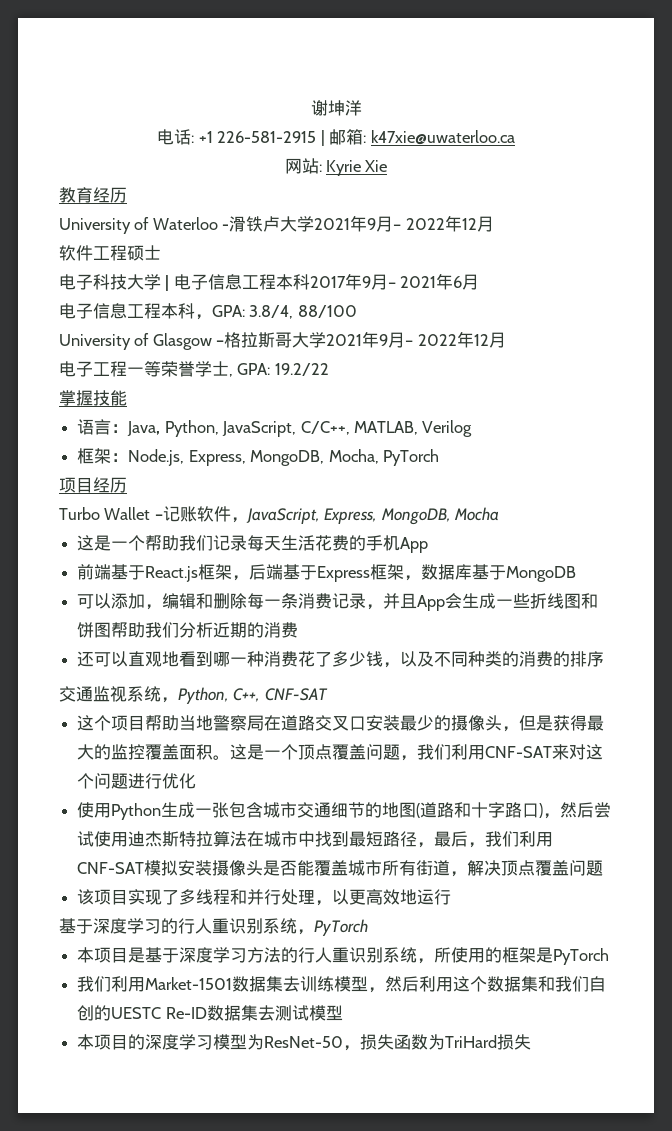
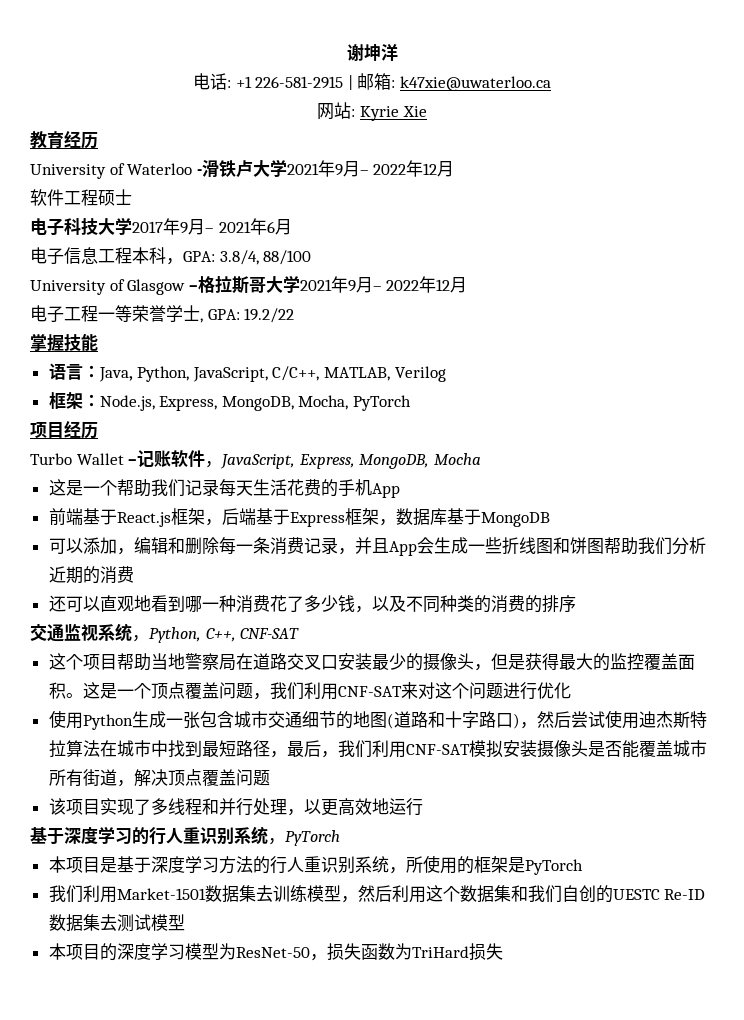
[165,274,310,291] | 电子信息工程本科 -> (132, 226) none

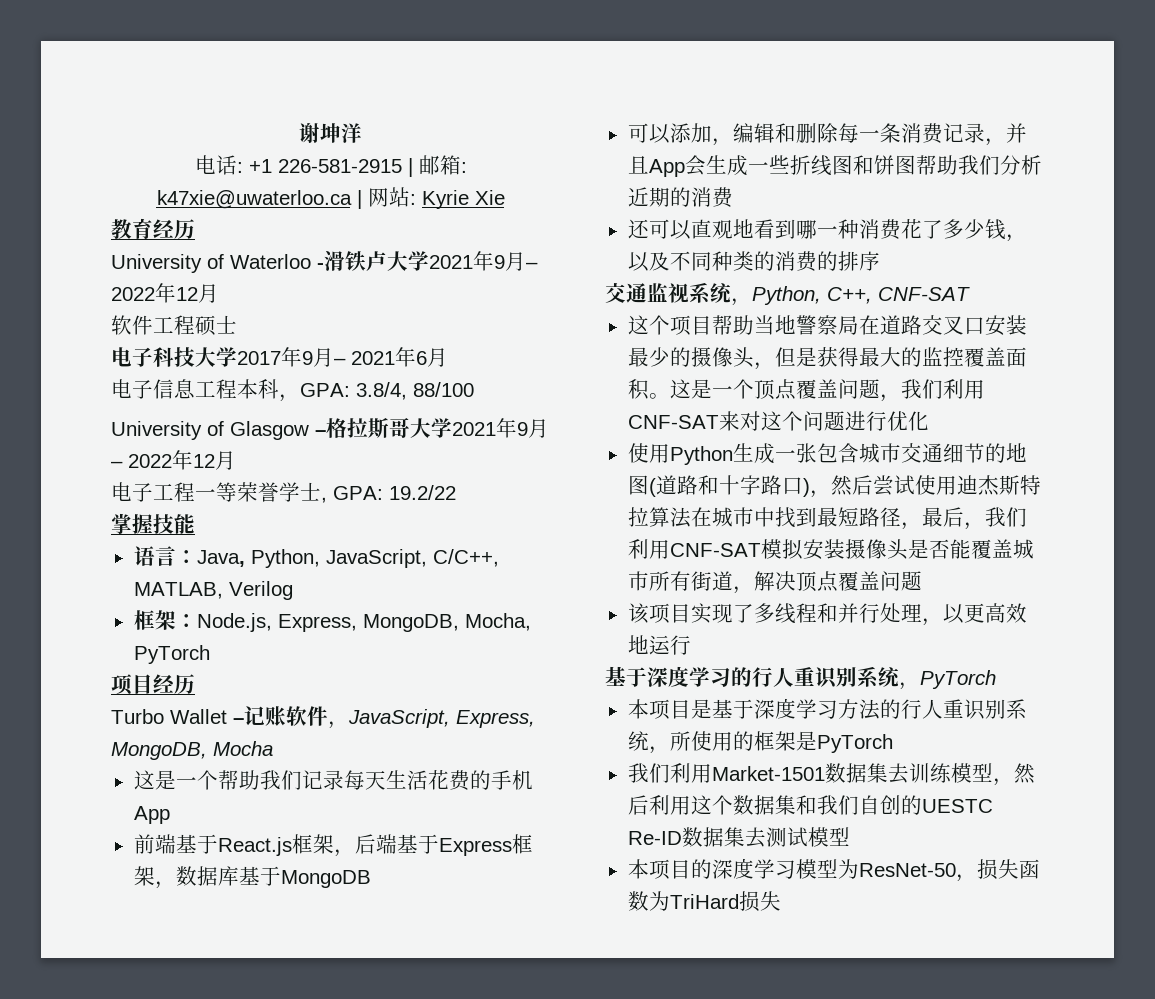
(551, 83) // -> [356,190,362,209] |

